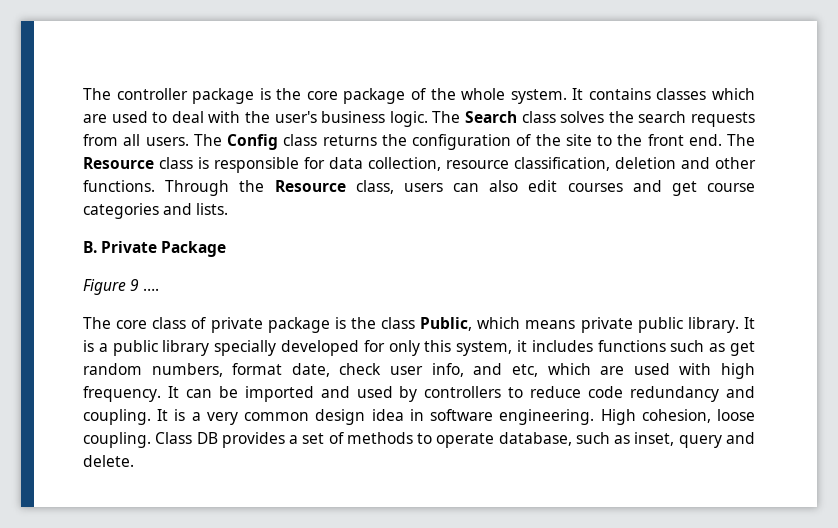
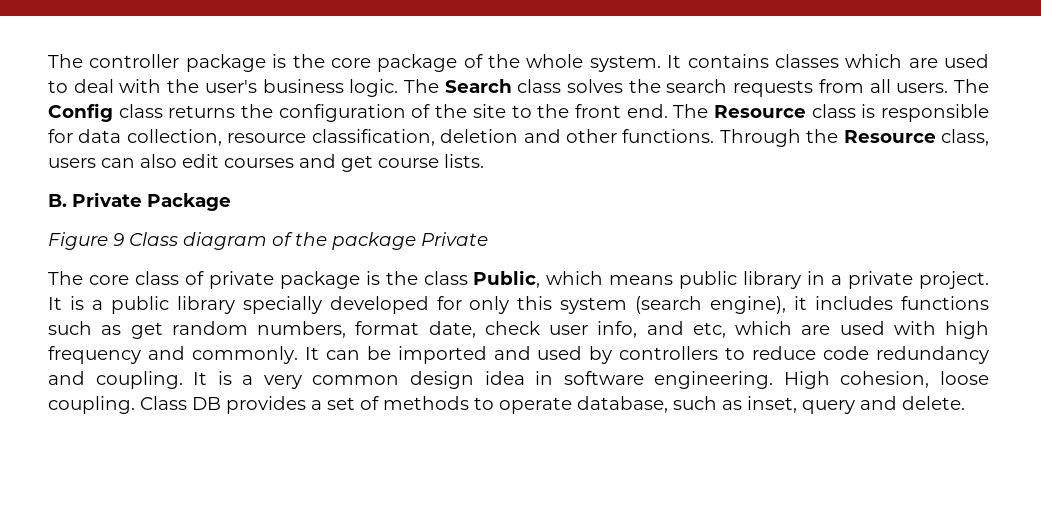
[83,203,193,219] categories and -> (439, 163) none
[143,288,160,291] …. -> [129,232,488,250] Class diagram of the package Private
[580,317,739,333] private public library. -> [679,271,990,289] public library in a private project.
[456,341,513,356] system, -> [560,296,787,314] system (search engine),
[83,386,161,402] frequency. -> [48,346,298,364] frequency and commonly.

